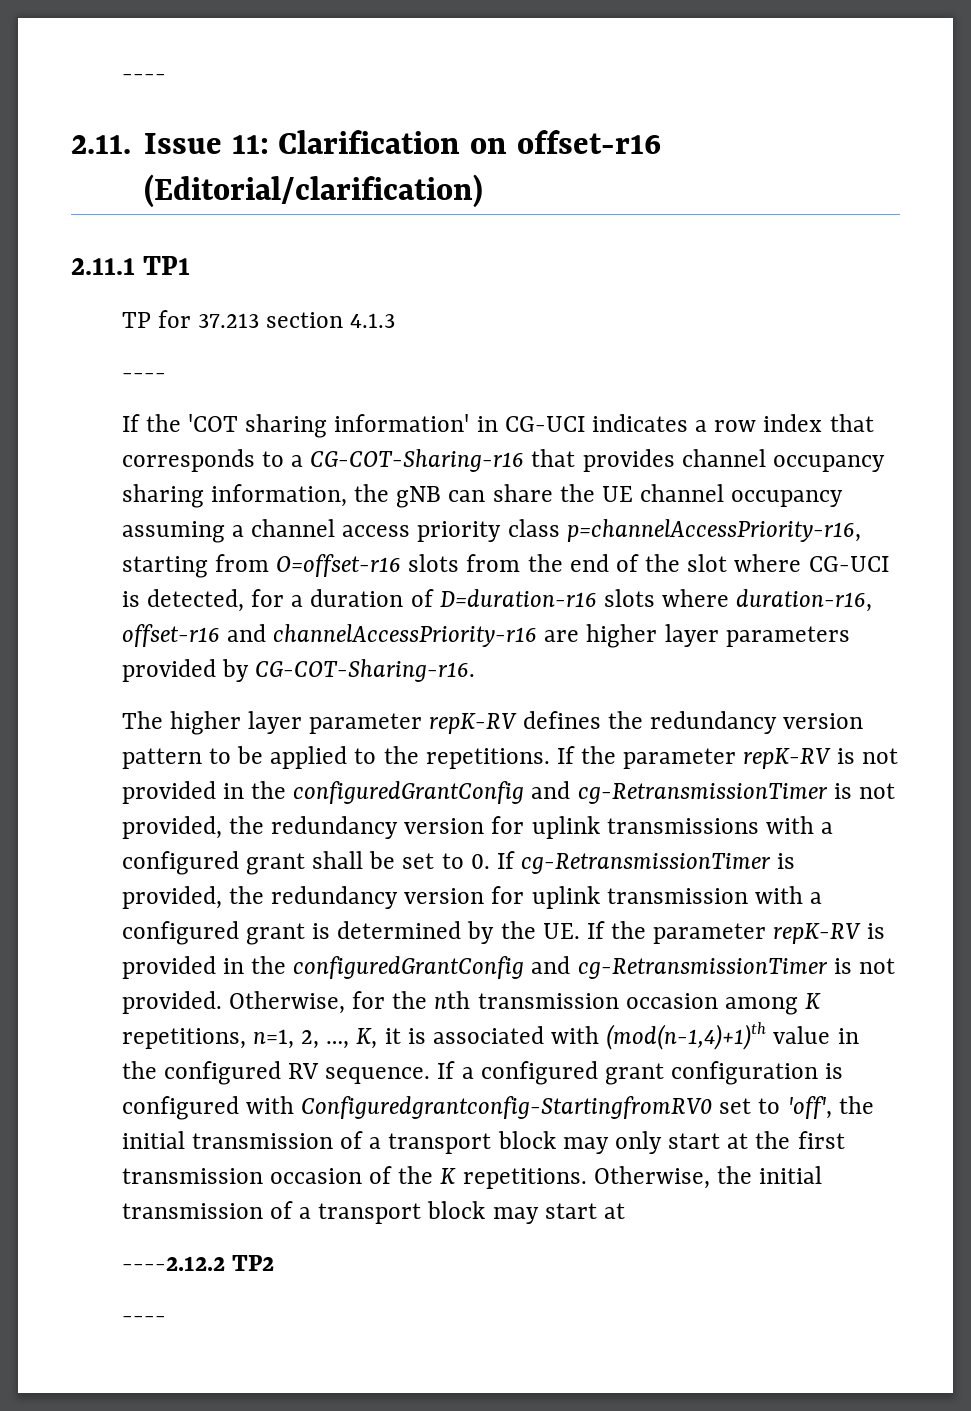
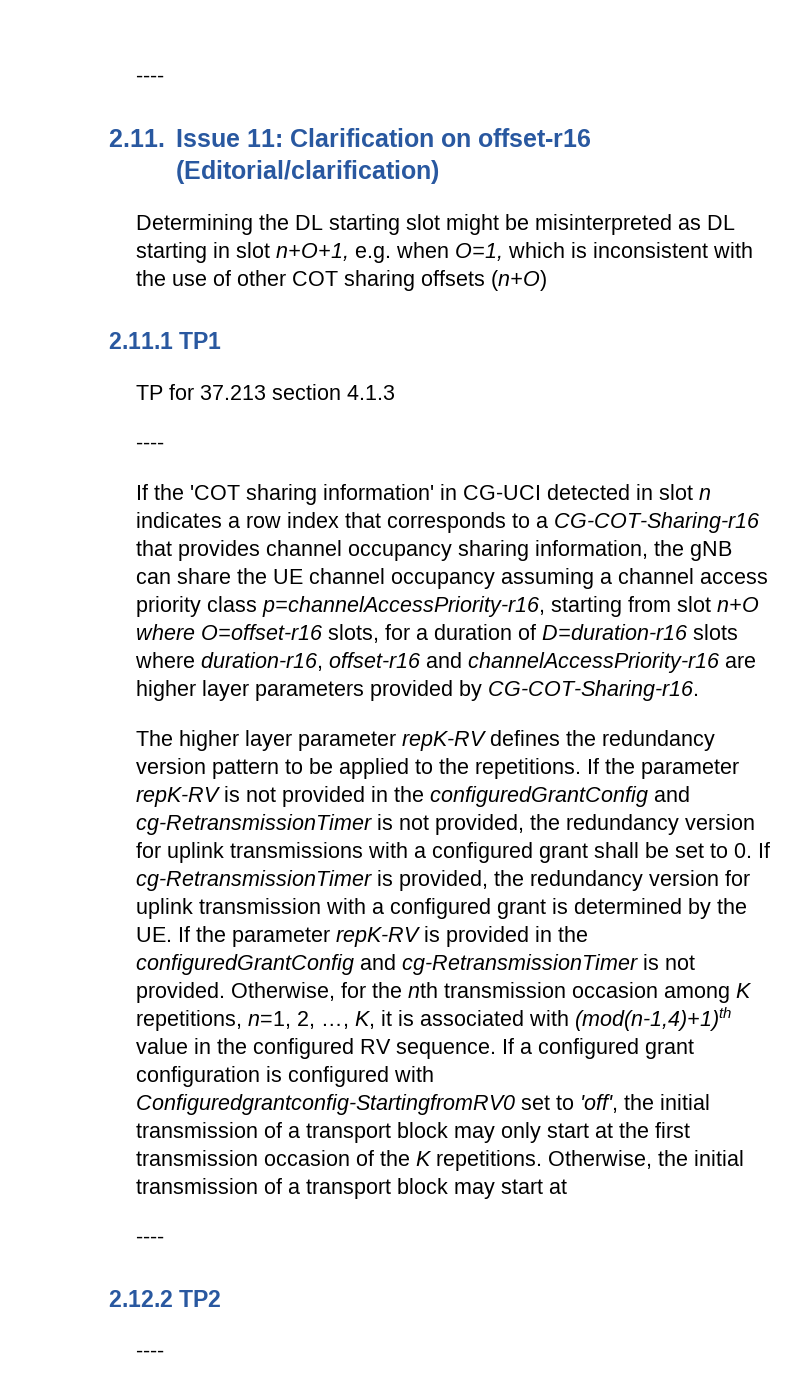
(484, 191) none -> [135,214,735,235] [135,242,753,263] [135,270,547,291] // Determining the DL starting slot might be misinterpreted as DL starting in slot n+O+1, e.g. when O=1, which is inconsistent with the use of other COT sharing offsets (n+O)
(585, 424) none -> [546,484,711,500] detected in slot n
[276,554,889,577] [121,589,245,612] O=offset-r16 slots from the end of the slot where CG-UCI is detected, -> [676,596,759,612] [135,624,379,643] slot n+O where O=offset-r16 slots,
[121,1256,225,1271] ----2.12.2 -> [135,1236,164,1244] [109,1290,173,1307] ---- // 2.12.2

